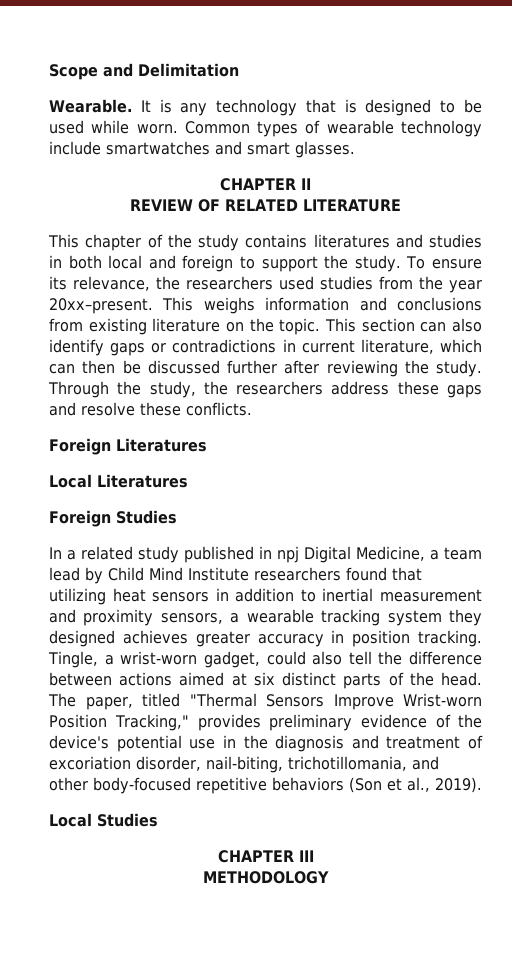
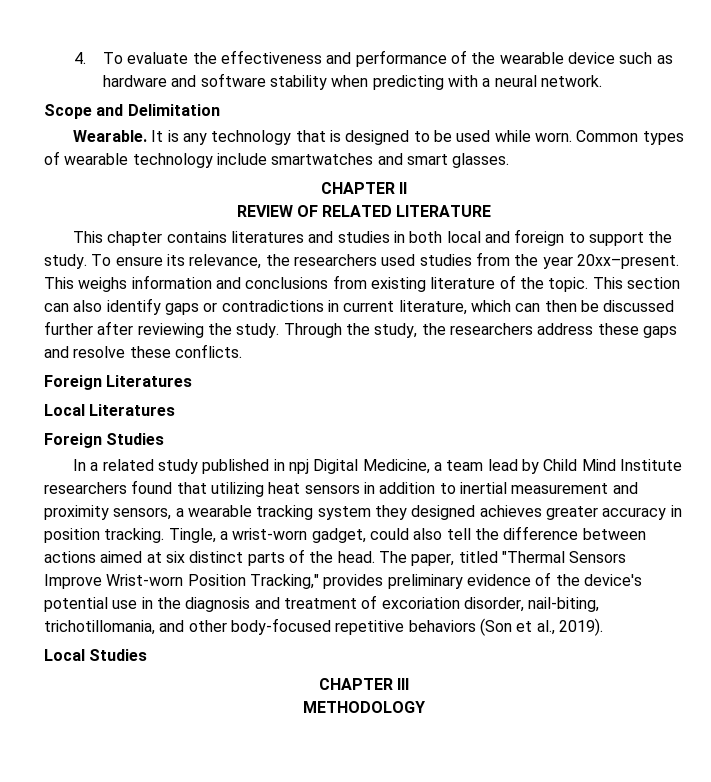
(49, 72) none -> [73,50,673,67] [103,73,602,90] 4. To evaluate the effectiveness and performance of the wearable device such as hardware and software stability when predicting with a neural network. //
[147,234,239,251] of the study -> (163, 238) none
[225,322,244,332] on -> [499,275,516,289] of

